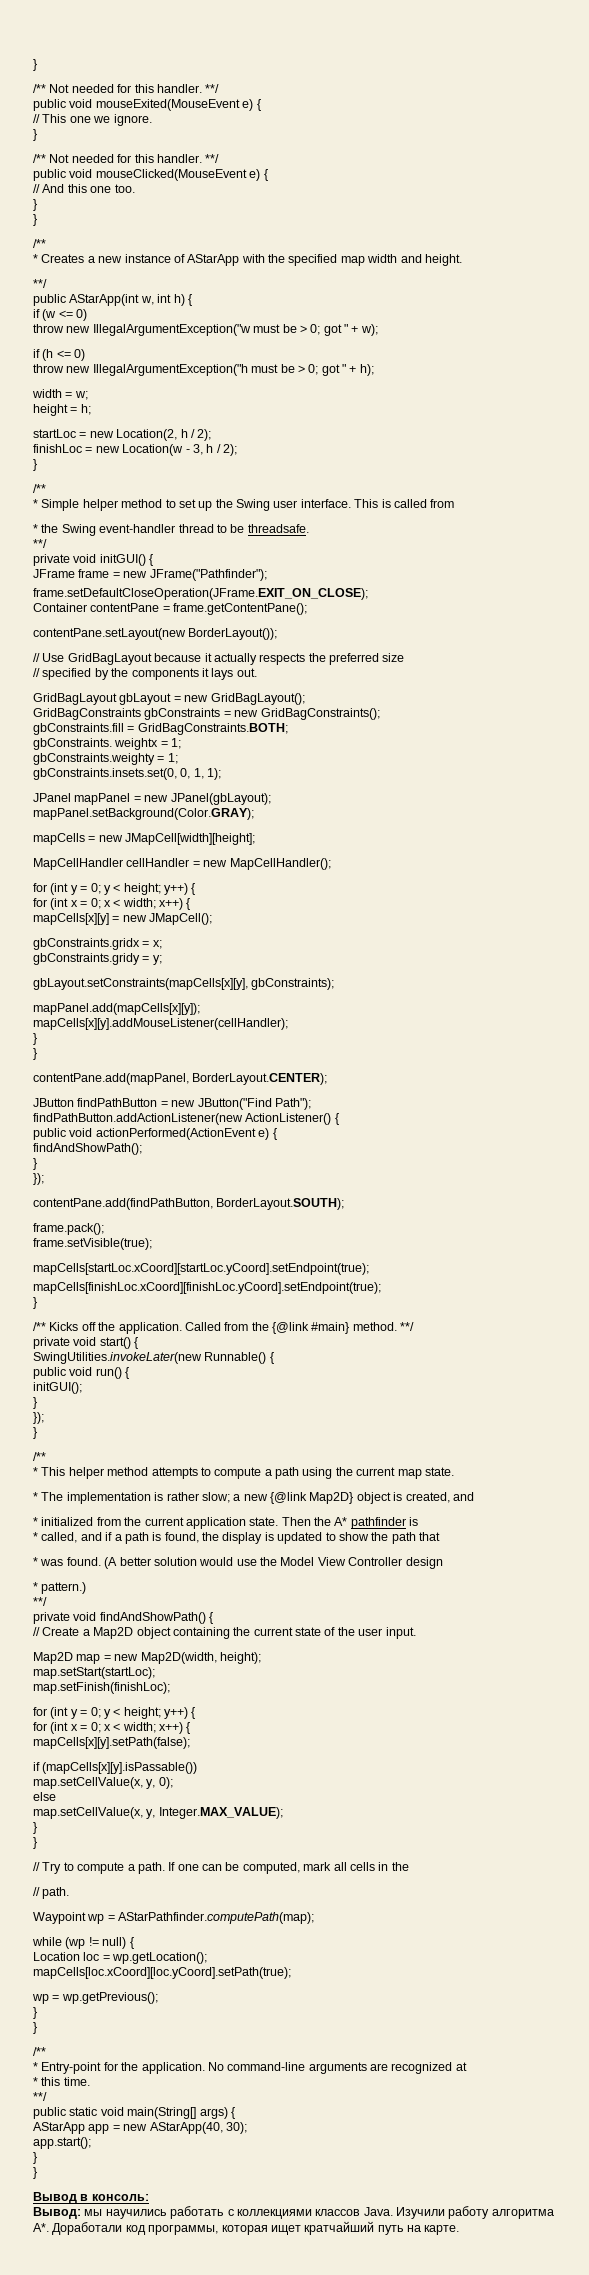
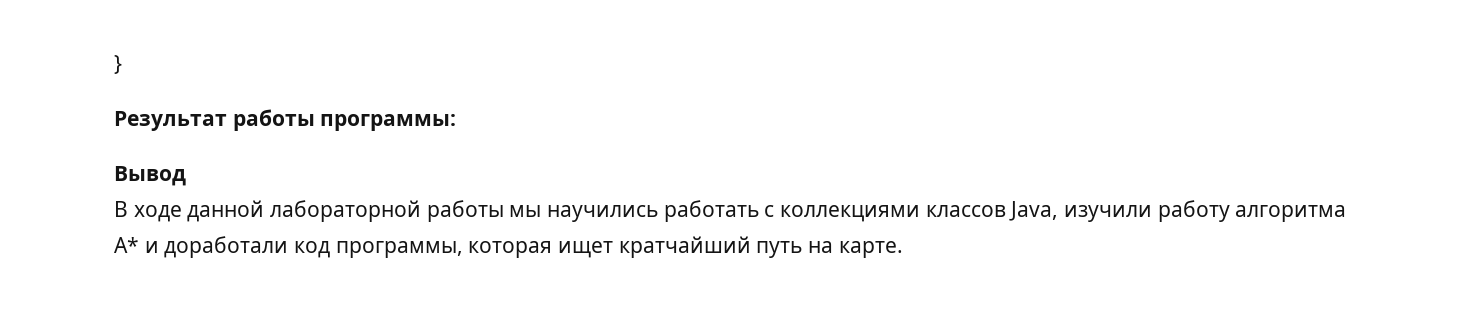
[33,59,37,71] [33,84,220,93] [33,99,261,111] [33,114,152,126] [33,129,37,141] [33,154,220,163] [33,169,268,181] [33,184,135,193] [33,199,37,211] [33,214,37,226] [33,239,46,248] [33,254,462,266] [33,279,47,288] [33,294,192,306] [33,309,88,321] [33,324,378,336] [33,349,86,361] [33,364,374,376] [32,389,88,400] [33,404,91,416] [33,429,212,441] [33,444,237,456] [33,459,37,471] [33,484,46,493] [33,499,455,511] [33,524,309,536] [33,539,47,548] [33,554,154,566] [33,569,267,581] [33,588,368,600] [33,603,308,615] [33,628,278,640] [33,653,405,665] [33,668,257,680] [33,693,305,705] [33,708,380,720] [33,723,288,735] [33,738,182,750] [33,753,178,765] [33,768,222,780] [33,793,271,805] [33,808,254,820] [33,833,256,845] [33,858,331,870] [33,883,196,895] [33,898,191,910] [33,913,213,925] [33,938,162,950] [33,953,162,965] [33,978,335,990] [33,1003,200,1015] [33,1018,288,1030] [33,1033,37,1045] [33,1048,37,1060] [33,1073,328,1085] [33,1098,311,1110] [33,1113,339,1125] [33,1128,277,1140] [33,1143,142,1155] [33,1158,37,1170] [33,1173,44,1185] [33,1198,345,1210] [33,1223,104,1235] [33,1238,152,1250] [33,1263,369,1275] [33,1282,381,1294] [33,1297,37,1309] [33,1322,415,1334] [33,1337,139,1349] [33,1352,274,1364] [33,1367,130,1379] [33,1382,82,1394] [33,1397,37,1409] [33,1412,44,1424] [33,1427,37,1439] [33,1452,46,1461] [33,1467,454,1479] [33,1492,474,1504] [33,1517,419,1529] [33,1532,440,1544] [33,1557,443,1569] [33,1582,87,1594] [33,1597,47,1606] [33,1612,214,1624] [33,1627,416,1639] [33,1652,261,1664] [33,1667,155,1679] [33,1682,170,1694] [33,1707,196,1719] [33,1722,191,1734] [33,1737,190,1749] [33,1762,198,1774] [33,1777,173,1789] [33,1792,56,1801] [33,1807,283,1819] [33,1822,37,1834] [33,1837,37,1849] [33,1862,409,1874] [33,1887,70,1899] [33,1912,315,1924] [32,1937,134,1949] [33,1952,208,1964] [33,1967,291,1979] [32,1992,158,2004] [33,2007,37,2019] [33,2022,37,2034] [33,2047,46,2056] [33,2062,467,2074] [33,2077,90,2086] [33,2092,47,2101] [33,2107,235,2119] [33,2122,247,2134] [33,2137,91,2149] [33,2152,37,2164] [33,2167,37,2179] [33,2192,149,2204] [33,2207,81,2219] } // /** Not needed for this handler. **/ // public void mouseExited(MouseEvent e) { // // This one we ignore. // } // /** Not needed for this handler. **/ // public void mouseClicked(MouseEvent e) { // // And this one too. // } // } // /** // * Creates a new instance of AStarApp with the specified map width and height. // **/ // public AStarApp(int w, int h) { // if (w <= 0) // throw new IllegalArgumentException("w must be > 0; got " + w); // if (h <= 0) // throw new IllegalArgumentException("h must be > 0; got " + h); // width = w; // height = h; // startLoc = new Location(2, h / 2); // finishLoc = new Location(w - 3, h / 2); // } // /** // * Simple helper method to set up the Swing user interface. This is called from // * the Swing event-handler thread to be threadsafe. // **/ // private void initGUI() { // JFrame frame = new JFrame("Pathfinder"); // frame.setDefaultCloseOperation(JFrame.EXIT_ON_CLOSE); // Container contentPane = frame.getContentPane(); // contentPane.setLayout(new BorderLayout()); // // Use GridBagLayout because it actually respects the preferred size // // specified by the components it lays out. // GridBagLayout gbLayout = new GridBagLayout(); // GridBagConstraints gbConstraints = new GridBagConstraints(); // gbConstraints.fill = GridBagConstraints.BOTH; // gbConstraints. weightx = 1; // gbConstraints.weighty = 1; // gbConstraints.insets.set(0, 0, 1, 1); // JPanel mapPanel = new JPanel(gbLayout); // mapPanel.setBackground(Color.GRAY); // mapCells = new JMapCell[width][height]; // MapCellHandler cellHandler = new MapCellHandler(); // for (int y = 0; y < height; y++) { // for (int x = 0; x < width; x++) { // mapCells[x][y] = new JMapCell(); // gbConstraints.gridx = x; // gbConstraints.gridy = y; // gbLayout.setConstraints(mapCells[x][y], gbConstraints); // mapPanel.add(mapCells[x][y]); // mapCells[x][y].addMouseListener(cellHandler); // } // } // contentPane.add(mapPanel, BorderLayout.CENTER); // JButton findPathButton = new JButton("Find Path"); // findPathButton.addActionListener(new ActionListener() { // public void actionPerformed(ActionEvent e) { // findAndShowPath(); // } // }); // contentPane.add(findPathButton, BorderLayout.SOUTH); // frame.pack(); // frame.setVisible(true); // mapCells[startLoc.xCoord][startLoc.yCoord].setEndpoint(true); // mapCells[finishLoc.xCoord][finishLoc.yCoord].setEndpoint(true); // } // /** Kicks off the application. Called from the {@link #main} method. **/ // private void start() { // SwingUtilities.invokeLater(new Runnable() { // public void run() { // initGUI(); // } // }); // } // /** // * This helper method attempts to compute a path using the current map state. // * The implementation is rather slow; a new {@link Map2D} object is created, and // * initialized from the current application state. Then the A* pathfinder is // * called, and if a path is found, the display is updated to show the path that // * was found. (A better solution would use the Model View Controller design // * pattern.) // **/ // private void findAndShowPath() { // // Create a Map2D object containing the current state of the user input. // Map2D map = new Map2D(width, height); // map.setStart(startLoc); // map.setFinish(finishLoc); // for (int y = 0; y < height; y++) { // for (int x = 0; x < width; x++) { // mapCells[x][y].setPath(false); // if (mapCells[x][y].isPassable()) // map.setCellValue(x, y, 0); // else // map.setCellValue(x, y, Integer.MAX_VALUE); // } // } // // Try to compute a path. If one can be computed, mark all cells in the // // path. // Waypoint wp = AStarPathfinder.computePath(map); // while (wp != null) { // Location loc = wp.getLocation(); // mapCells[loc.xCoord][loc.yCoord].setPath(true); // wp = wp.getPrevious(); // } // } // /** // * Entry-point for the application. No command-line arguments are recognized at // * this time. // **/ // public static void main(String[] args) { // AStarApp app = new AStarApp(40, 30); // app.start(); // } // } // Вывод в консоль: // Вывод: -> [114,55,122,74] [114,109,457,131] [114,166,186,186] [114,200,504,222] } // Результат работы программы: // Вывод // В ходе данной лабораторной работы
[363,2206,554,2219] [33,2222,123,2235] Java. Изучили работу алгоритма А*. Доработали -> [1009,200,1347,222] [114,236,289,258] Java, изучили работу алгоритма А* и доработали

